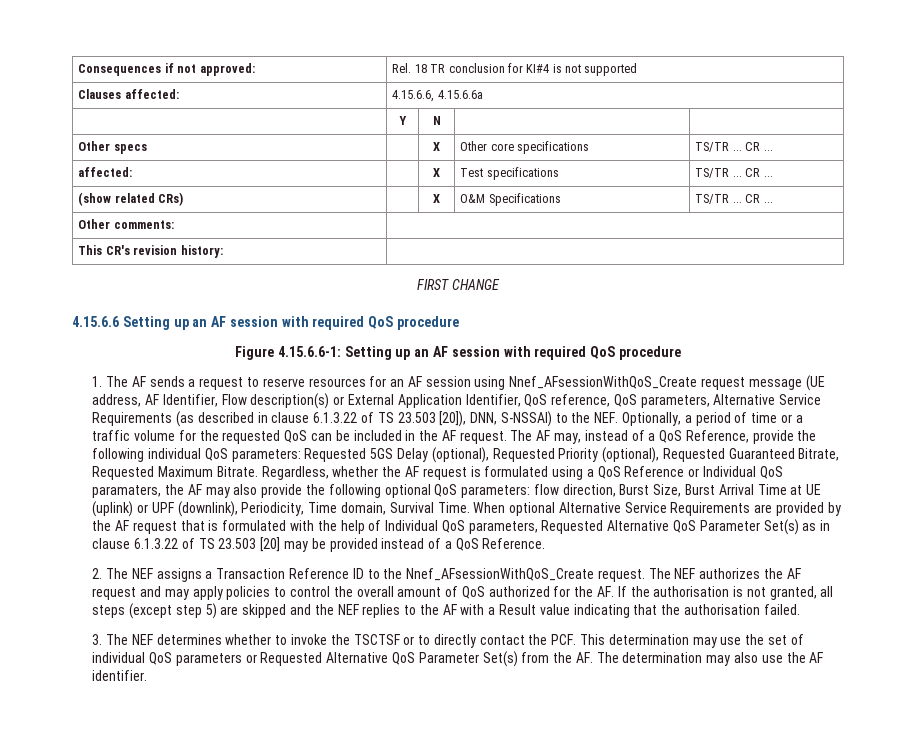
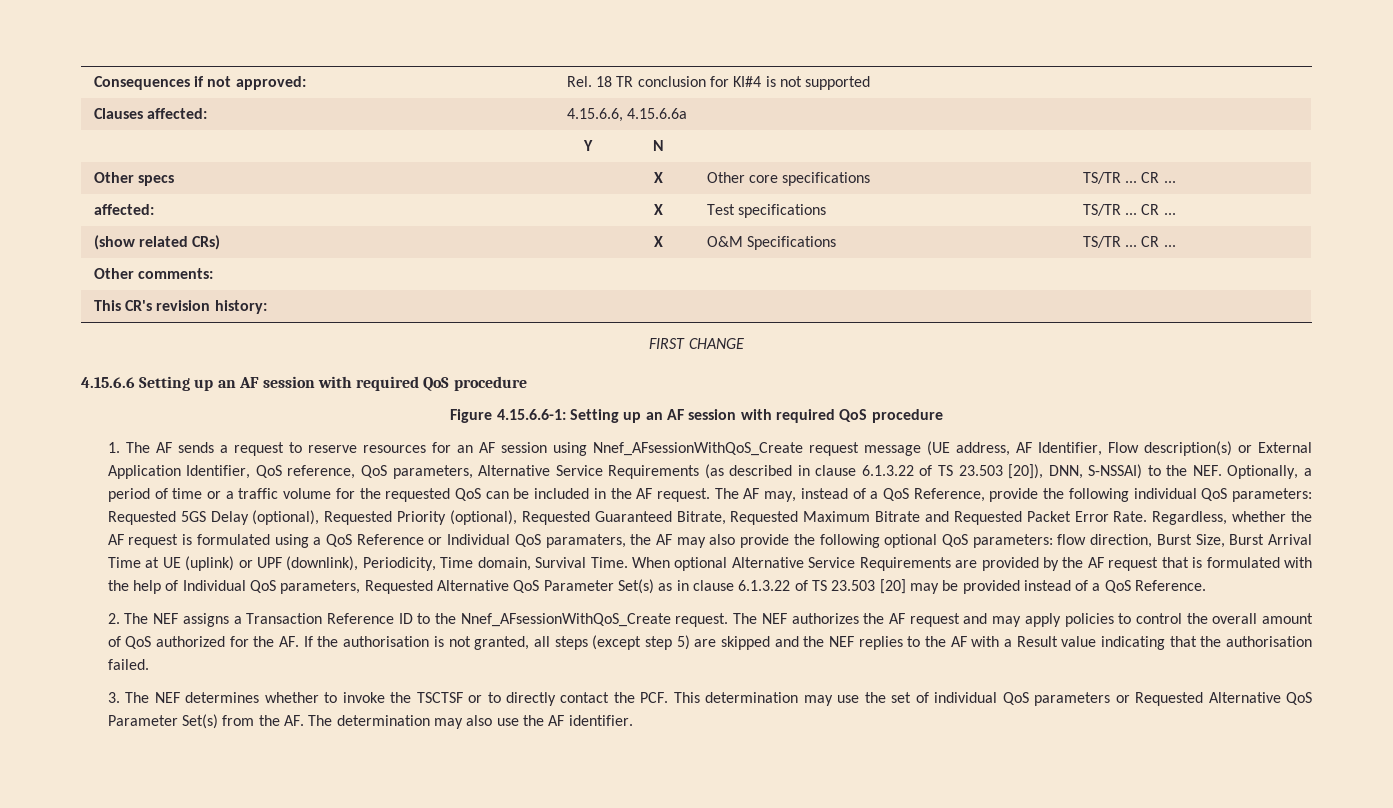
[216,466,258,477] Bitrate. -> [875,511,1148,525] Bitrate and Requested Packet Error Rate.

